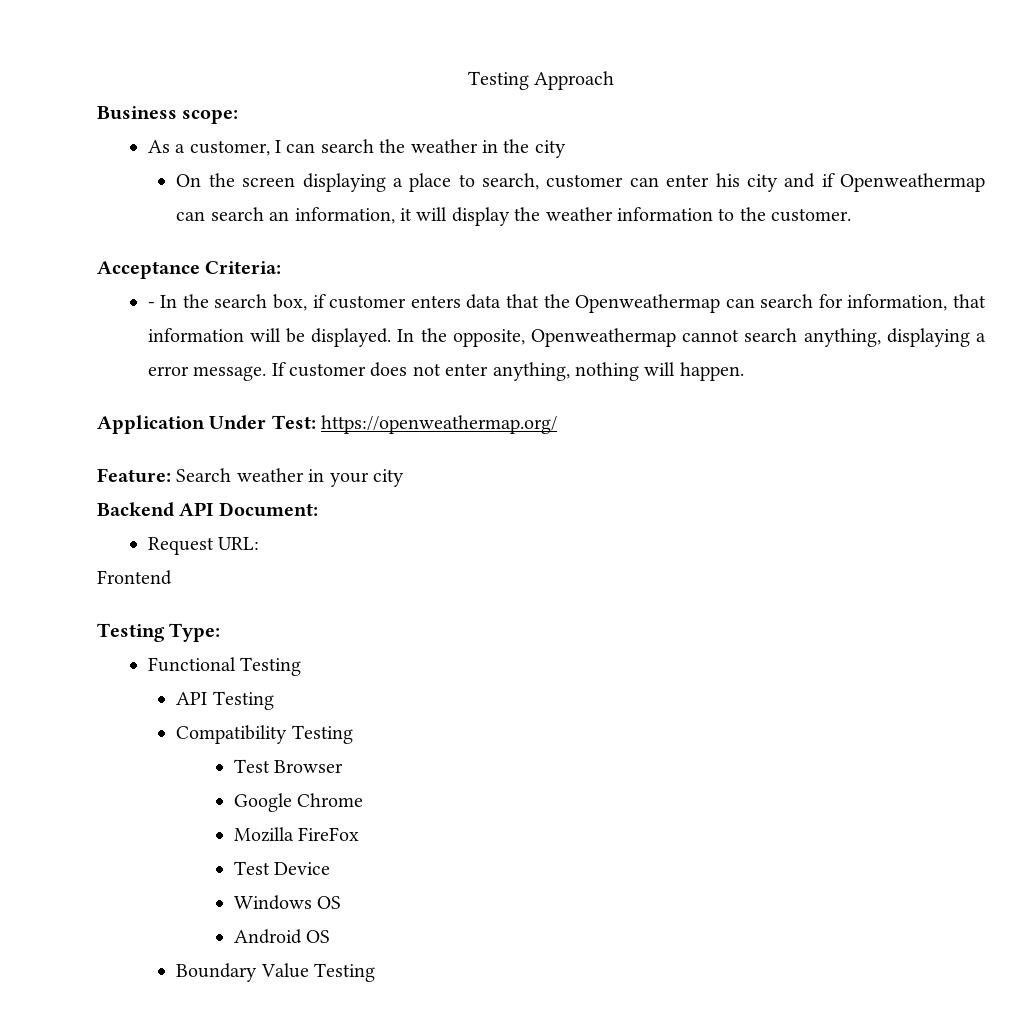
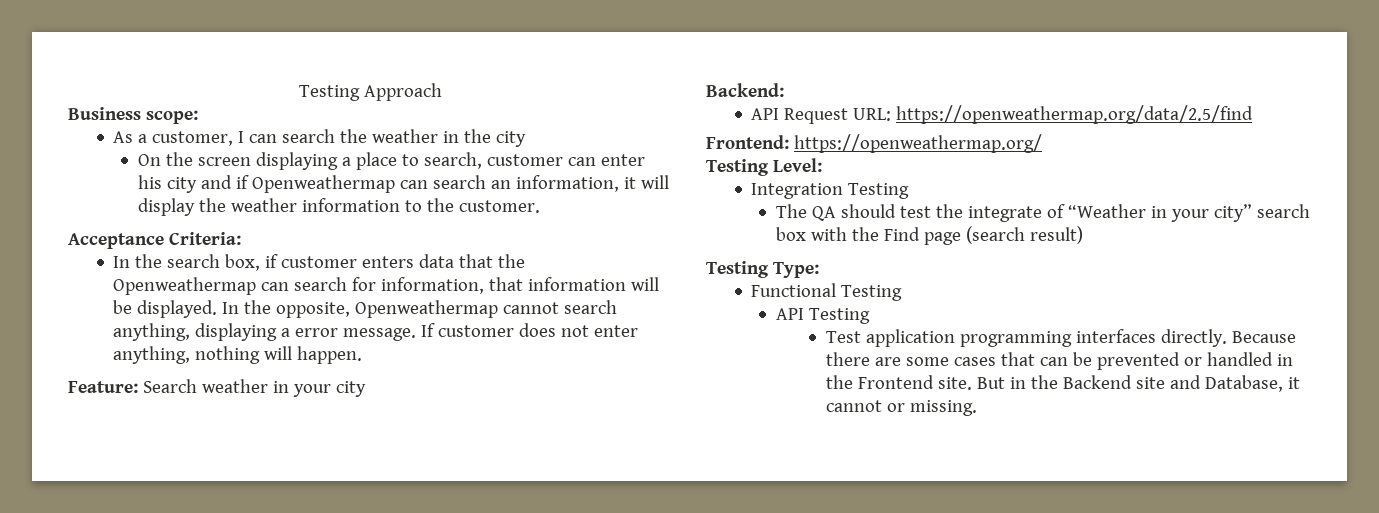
[147,302,155,308] - -> (241, 238) none
[97,415,558,434] // Application Under Test: https://openweathermap.org/ -> (363, 355) none
[97,502,318,517] Backend API Document: // -> [706,83,784,97] [751,108,780,120] Backend: // API
[97,570,172,585] // Frontend -> [896,105,1254,124] [706,134,1042,153] [706,158,822,176] [751,183,910,199] [776,204,1311,222] [776,226,1084,245] https://openweathermap.org/data/2.5/find // Frontend: https://openweathermap.org/ // Testing Level: // Integration Testing // The QA should test the integrate of “Weather in your city” search box with the Find page (search result)
[176,725,353,744] [233,759,344,773] [233,793,364,812] [233,827,360,842] [233,861,331,875] [233,895,342,910] [233,929,331,944] [176,963,376,982] // Compatibility Testing // Test Browser // Google Chrome // Mozilla FireFox // Test Device // Windows OS // Android OS // Boundary Value Testing -> [825,329,1296,347] [825,352,1293,370] [825,375,1300,392] [825,400,977,416] // Test application programming interfaces directly. Because there are some cases that can be prevented or handled in the Frontend site. But in the Backend site and Database, it cannot or missing.

